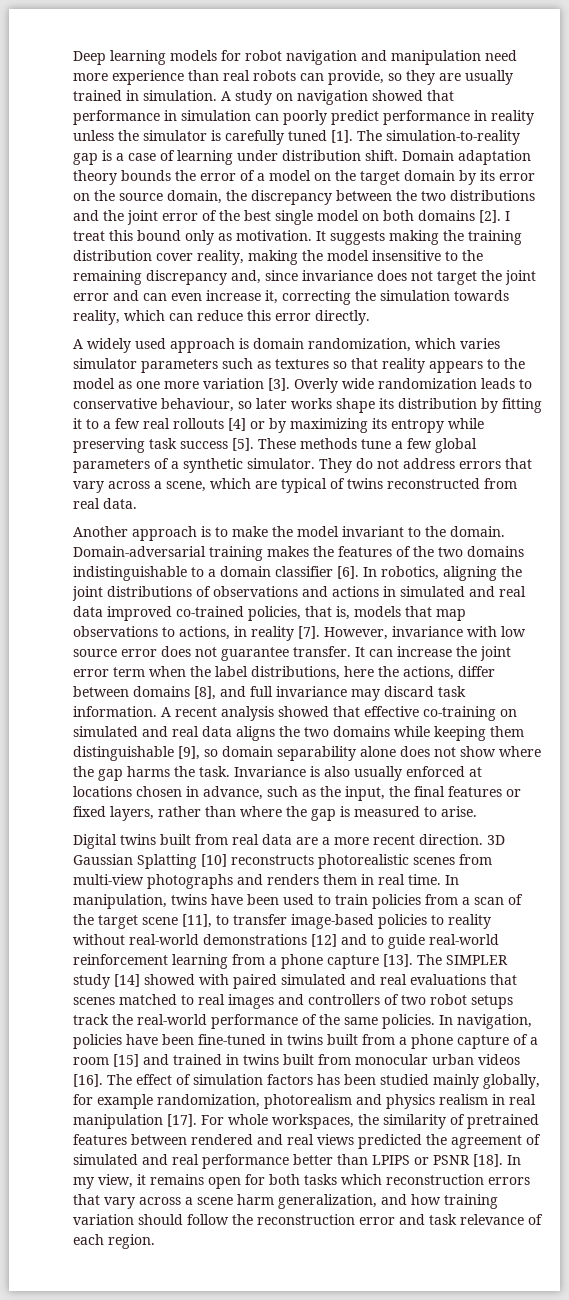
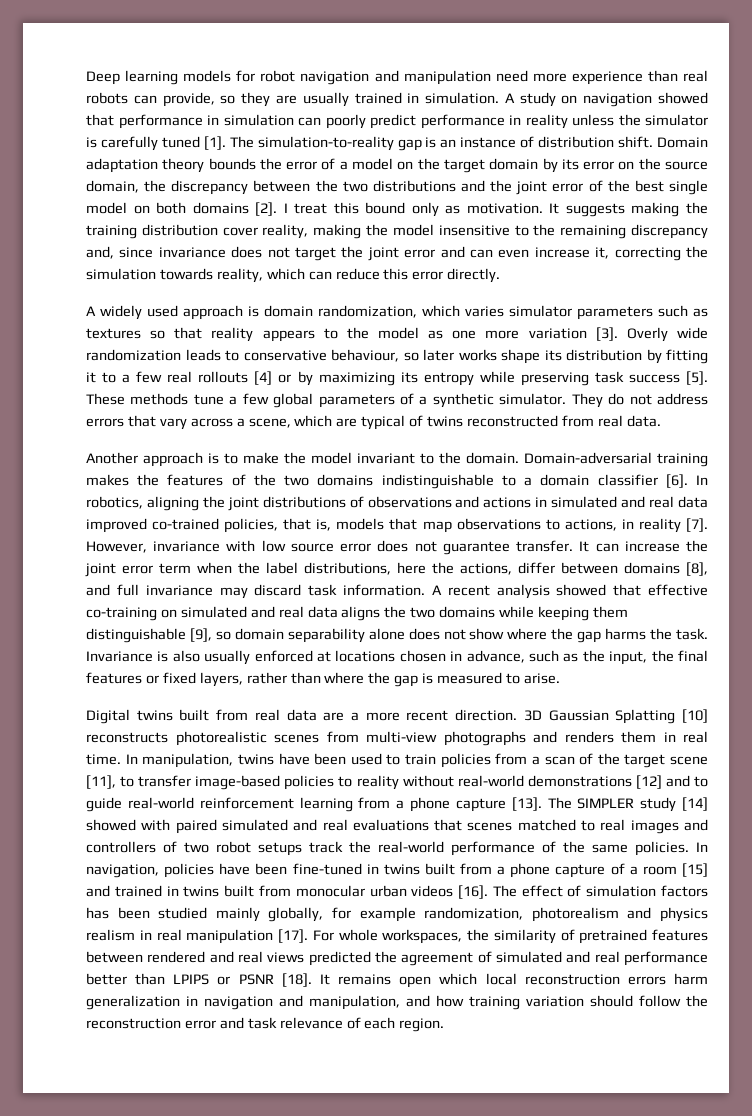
[116,150,278,165] a case of learning under -> [440,136,535,148] an instance of
[507,1155,521,1165] [73,1174,530,1189] [73,1194,377,1209] In my view, it remains open for both tasks which reconstruction errors that vary across a scene harm generalization, -> [319,973,708,988] [86,995,400,1010] It remains open which local reconstruction errors harm generalization in navigation and manipulation,

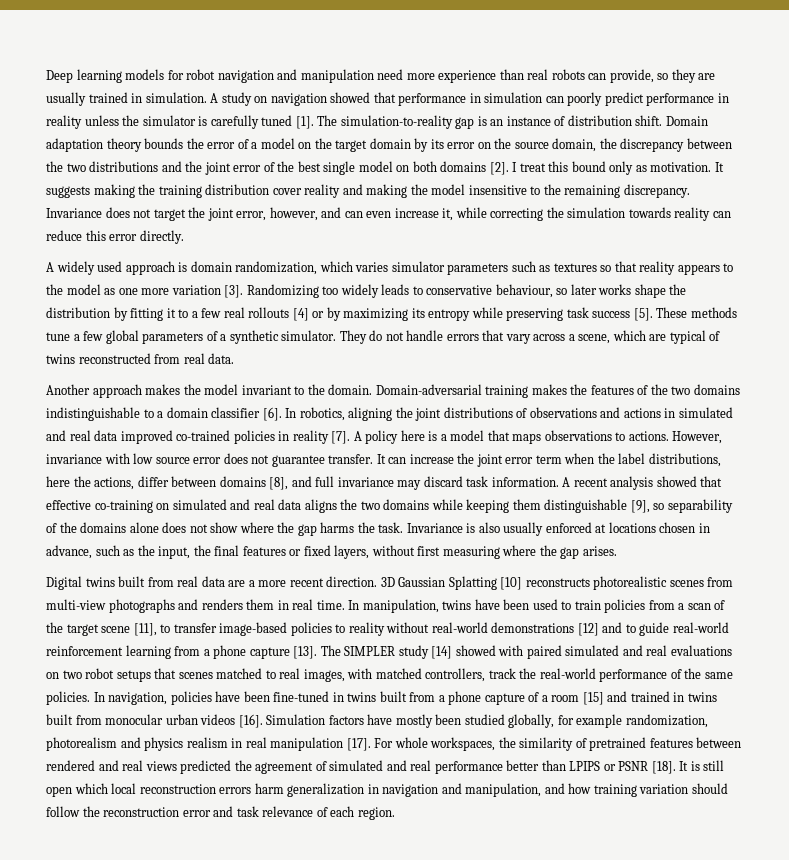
[262,224,309,239] reality, -> [304,184,363,198] reality and
[631,224,708,239] [86,246,226,259] discrepancy and, since invariance -> [623,184,690,198] [46,208,102,218] discrepancy. Invariance
[404,249,436,258] error -> [236,207,318,221] error, however,
(610, 253) none -> [455,207,487,218] while
[216,268,305,283] reality, which -> [674,207,711,221] reality
[626,327,708,342] [86,349,181,361] Overly wide randomization -> [246,284,379,298] Randomizing too widely
[544,350,562,361] its -> [669,284,687,295] the
[657,393,709,405] address -> [406,330,444,341] handle
[208,452,279,464] is to make -> [145,384,181,395] makes
[224,518,709,533] policies, that is, models that map observations to actions, in reality [7]. -> [233,430,669,444] policies in reality [7]. A policy here is a model that maps observations to actions.
[234,628,365,643] domain separability -> [667,499,733,513] [46,522,127,533] separability of the domains
[246,672,560,687] rather than where the gap is measured to arise. -> [371,545,617,559] without first measuring where the gap arises.
(429, 825) none -> [46,668,151,682] on two robot setups
[630,819,708,834] [86,841,302,856] images and controllers of two robot setups -> [303,668,486,682] images, with matched controllers,
[492,885,708,897] [86,907,109,919] The effect of simulation factors has -> [266,714,433,728] Simulation factors have mostly
[215,907,260,922] mainly -> (505, 719) none
[338,974,392,985] remains -> [690,760,725,771] is still

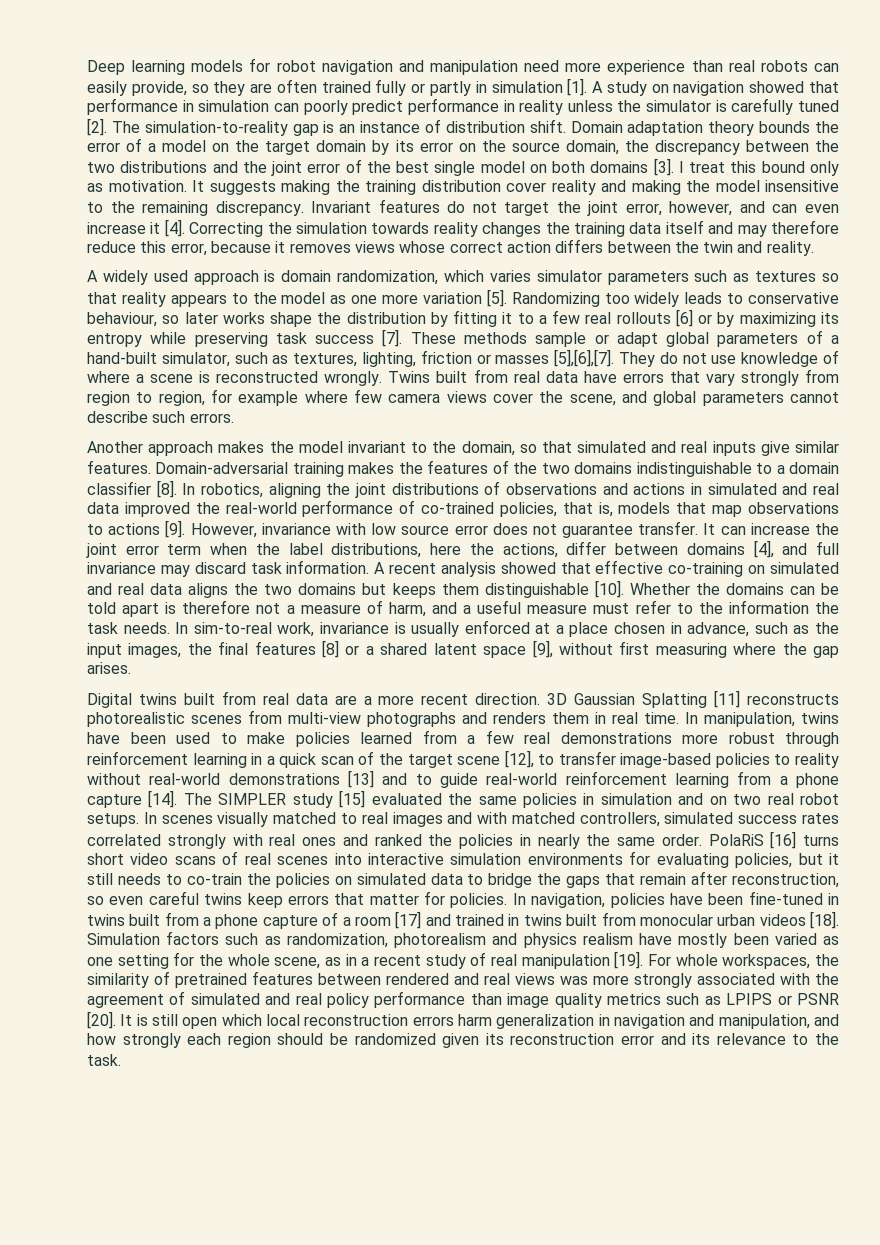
(607, 76) none -> [87,81,127,96] easily
[46,92,207,106] usually trained in simulation. -> [276,78,588,96] often trained fully or partly in simulation [1].
[295,116,314,129] [1]. -> [87,118,107,136] [2].
[489,162,509,175] [2]. -> [653,158,674,176] [3].
[46,207,130,218] Invariance does -> [311,199,466,213] Invariant features do
[442,207,544,221] it, while correcting -> [150,219,264,237] it [4]. Correcting
[712,211,731,218] [46,230,184,244] can reduce this error directly. -> [482,220,839,237] [87,239,814,256] changes the training data itself and may therefore reduce this error, because it removes views whose correct action differs between the twin and reality.
[224,285,244,298] [3]. -> [486,289,507,307] [5].
[292,308,309,321] [4] -> [675,309,693,327] [6]
[633,308,653,321] [5]. -> [382,329,403,347] [7].
[46,331,104,341] tune a few -> [535,332,658,347] sample or adapt
[229,330,721,344] [46,353,235,364] synthetic simulator. They do not handle errors that vary across a scene, which are typical of twins reconstructed from real data. -> [87,349,839,367] [87,369,839,386] [87,389,840,406] [87,411,234,423] hand-built simulator, such as textures, lighting, friction or masses [5],[6],[7]. They do not use knowledge of where a scene is reconstructed wrongly. Twins built from real data have errors that vary strongly from region to region, for example where few camera views cover the scene, and global parameters cannot describe such errors.
[328,384,373,395] domain. -> [461,441,839,456] [87,460,151,474] domain, so that simulated and real inputs give similar features.
[262,407,282,421] [6]. -> [156,480,177,498] [8].
[176,430,669,444] co-trained policies in reality [7]. A policy here is a model that maps observations to actions. -> [195,500,839,517] [87,520,186,538] the real-world performance of co-trained policies, that is, models that map observations to actions [9].
[269,477,289,490] [8], -> [753,540,774,558] [4],
[431,499,733,513] [46,522,500,536] while keeping them distinguishable [9], so separability of the domains alone does not show where the gap harms the task. Invariance is also -> [362,580,839,598] [87,600,839,617] [87,622,406,637] but keeps them distinguishable [10]. Whether the domains can be told apart is therefore not a measure of harm, and a useful measure must refer to the information the task needs. In sim-to-real work, invariance is
[608,522,656,533] locations -> [555,622,609,637] a place
[158,546,191,559] input, -> [87,643,182,658] input images,
[289,545,370,559] or fixed layers, -> [322,640,553,658] [8] or a shared latent space [9],
[500,577,523,590] [10] -> [714,690,741,708] [11]
[574,599,685,613] train policies from a -> [247,730,839,747] [87,751,317,768] make policies learned from a few real demonstrations more robust through reinforcement learning in a quick
[133,623,157,636] [11], -> [504,750,534,768] [12],
[577,623,599,636] [12] -> [348,770,374,788] [13]
[293,646,318,659] [13]. -> [148,790,178,808] [14].
[431,645,732,659] [46,668,213,682] [14] showed with paired simulated and real evaluations on two robot setups that scenes -> [339,790,839,808] [87,812,269,827] [15] evaluated the same policies in simulation and on two real robot setups. In scenes visually
[303,669,345,682] images, -> [392,812,473,827] images and
[488,668,733,682] track the real-world performance of the same -> [664,812,840,824] [87,831,839,849] [87,851,840,868] [87,871,839,888] [87,891,445,908] simulated success rates correlated strongly with real ones and ranked the policies in nearly the same order. PolaRiS [16] turns short video scans of real scenes into interactive simulation environments for evaluating policies, but it still needs to co-train the policies on simulated data to bridge the gaps that remain after reconstruction, so even careful twins keep errors that matter for
[582,692,604,705] [15] -> [395,911,422,929] [17]
[238,714,263,728] [16]. -> [809,911,839,929] [18].
[367,714,623,728] have mostly been studied globally, for example -> [225,933,281,945] such as
[231,738,243,748] in -> [639,933,840,948] [87,952,487,969] have mostly been varied as one setting for the whole scene, as in a recent study of
[346,738,371,751] [17]. -> [614,951,644,969] [19].
[180,760,232,774] predicted -> [560,973,810,988] was more strongly associated with
[434,760,566,774] performance better than -> [327,991,721,1008] policy performance than image quality metrics such as
[651,761,676,774] [18]. -> [87,1011,116,1029] [20].
[593,783,728,797] [46,806,395,820] training variation should follow the reconstruction error and task relevance of each region. -> [122,1033,840,1048] [87,1054,121,1066] strongly each region should be randomized given its reconstruction error and its relevance to the task.

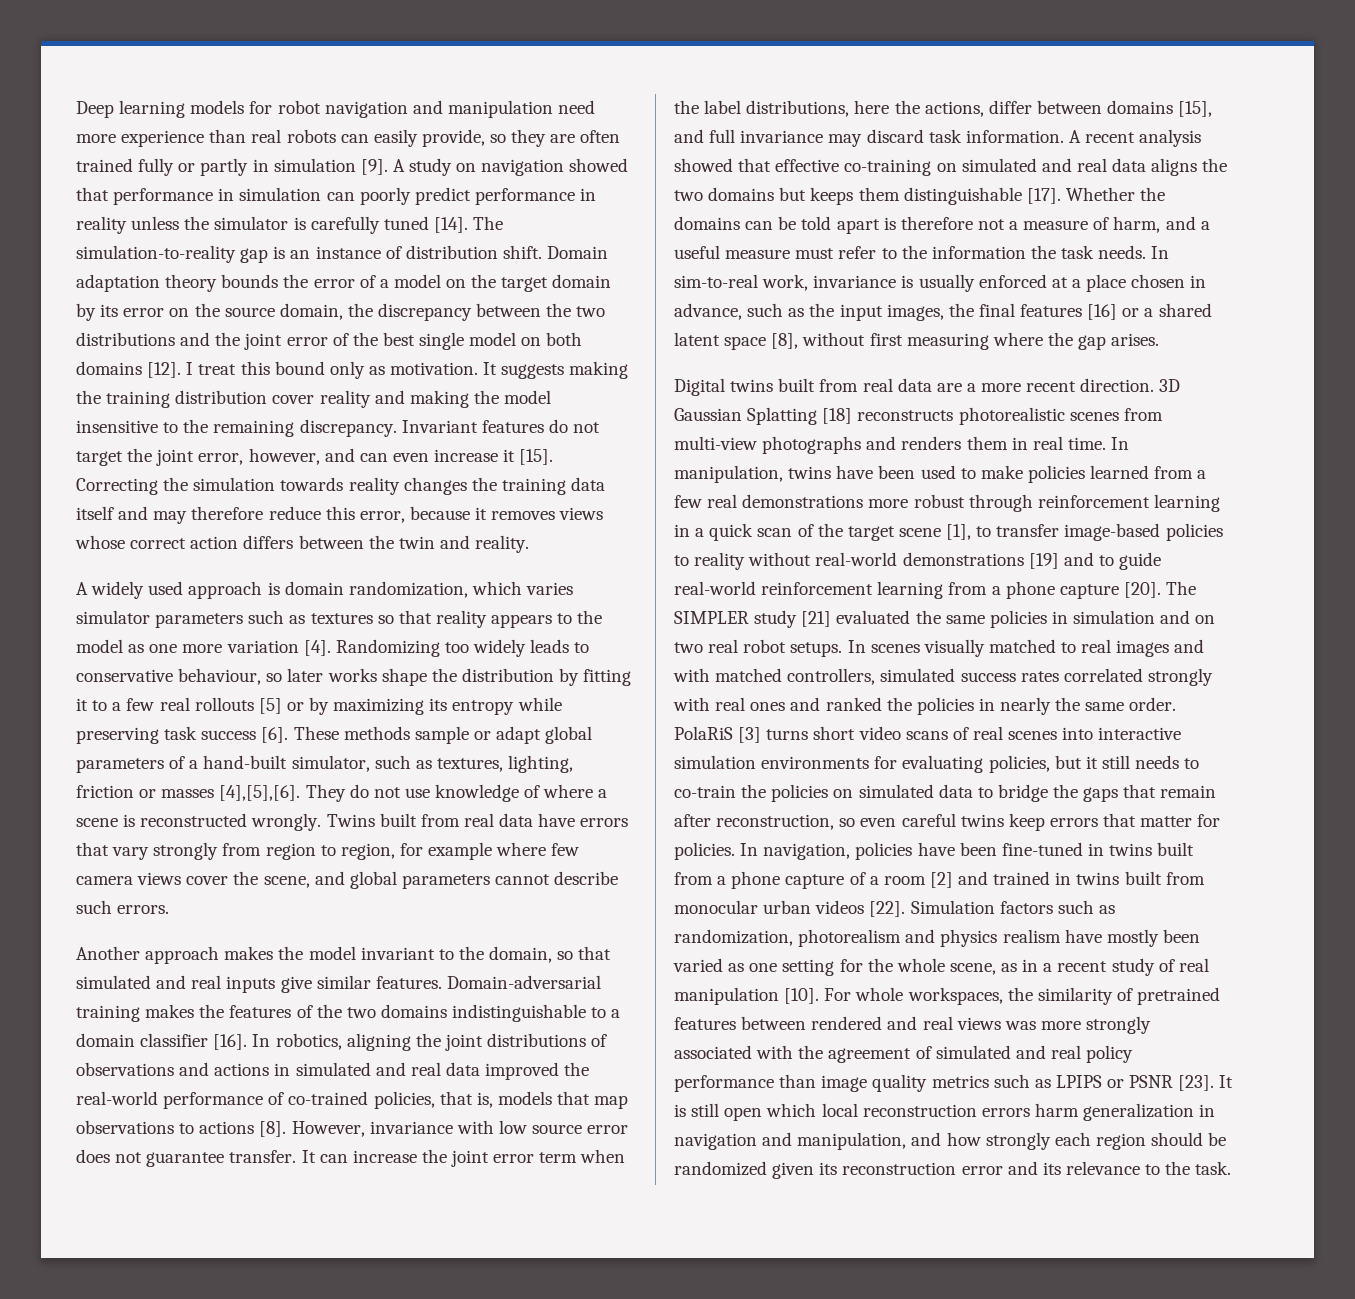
[567,78,588,96] [1]. -> [360,159,388,175] [9].
[87,118,107,136] [2]. -> [433,217,468,233] [14].
[653,158,674,176] [3]. -> [147,362,182,378] [12].
[164,219,185,237] [4]. -> [519,449,554,465] [15].
[486,289,507,307] [5]. -> [303,640,331,656] [4].
[675,309,693,327] [6] -> [258,698,282,714] [5]
[382,329,403,347] [7]. -> [261,727,289,743] [6].
[554,349,615,367] [5],[6],[7]. -> [219,785,301,801] [4],[5],[6].
[156,480,177,498] [8]. -> [213,1034,248,1050] [16].
[165,520,186,538] [9]. -> [259,1121,287,1137] [8].
[753,540,774,558] [4], -> [1178,101,1213,117] [15],
[594,580,624,598] [10]. -> [1026,188,1061,204] [17].
[322,640,340,658] [8] -> [1087,304,1118,320] [16]
[532,640,553,658] [9], -> [771,333,799,349] [8],
[714,690,741,708] [11] -> [822,408,853,424] [18]
[504,750,534,768] [12], -> [946,524,972,540] [1],
[348,770,374,788] [13] -> [1028,553,1059,569] [19]
[148,790,178,808] [14]. -> [1123,582,1161,598] [20].
[339,790,366,808] [15] -> [801,611,832,627] [21]
[770,831,797,849] [16] -> [738,727,762,743] [3]
[395,911,422,929] [17] -> [929,872,953,888] [2]
[809,911,839,929] [18]. -> [869,901,906,917] [22].
[614,951,644,969] [19]. -> [784,988,820,1004] [10].
[87,1011,116,1029] [20]. -> [1178,1075,1215,1091] [23].

